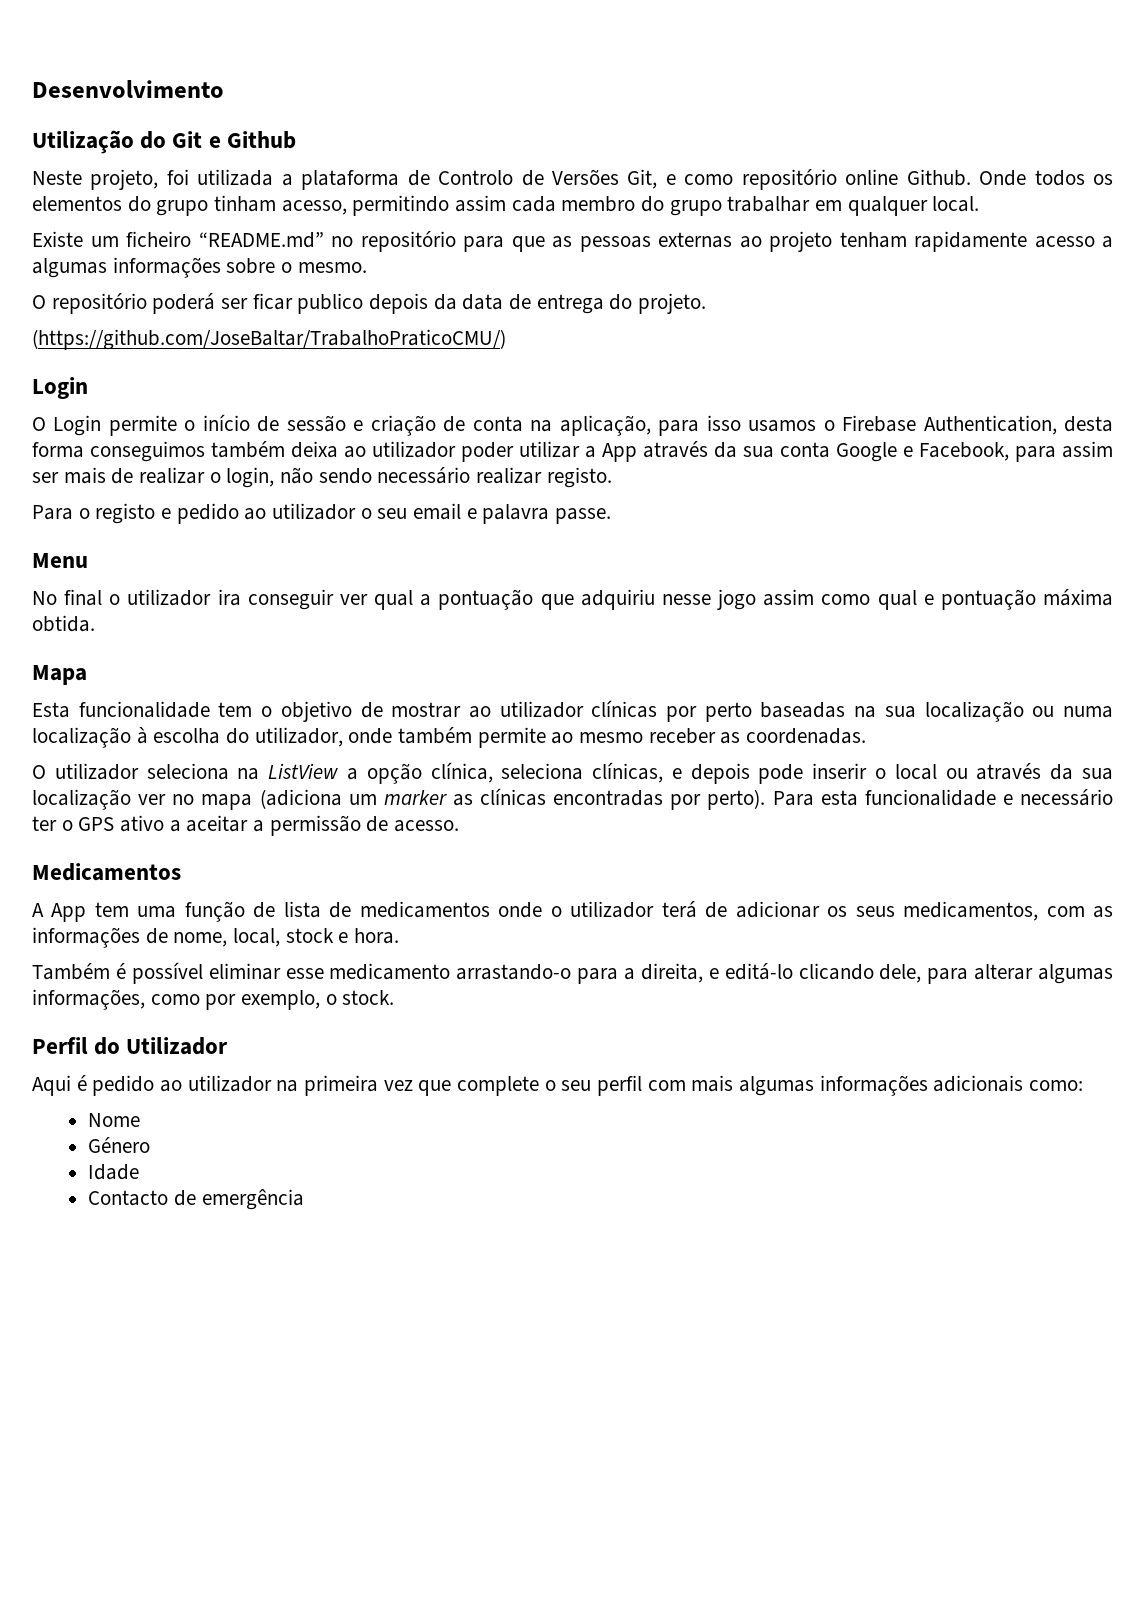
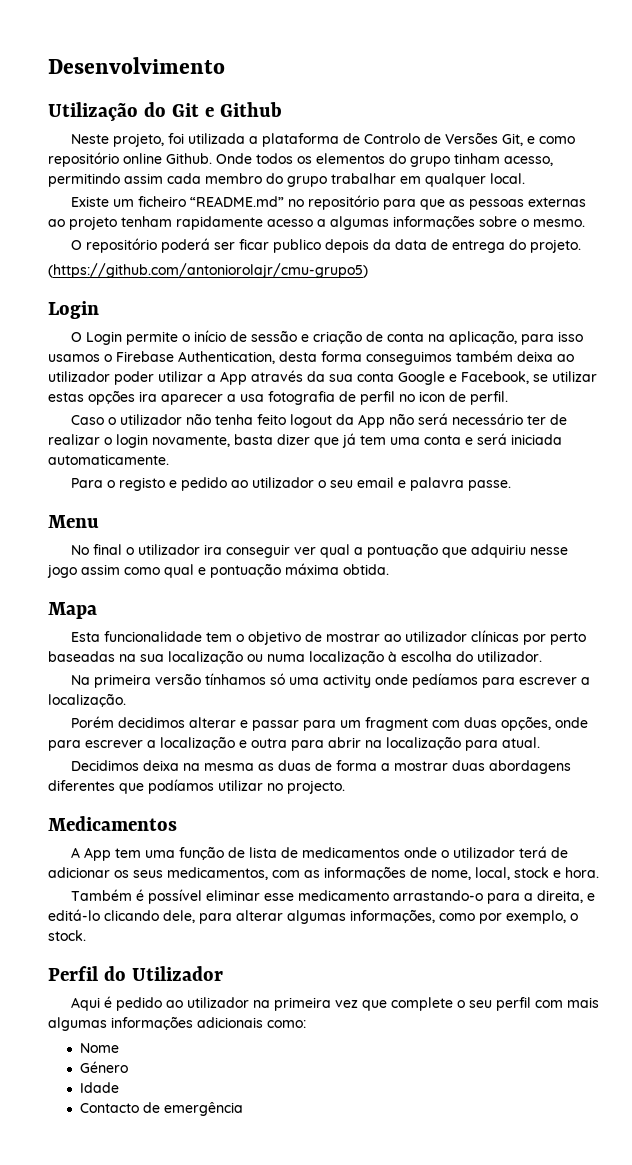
[32,329,506,350] (https://github.com/JoseBaltar/TrabalhoPraticoCMU/) -> [48,263,368,278] (https://github.com/antoniorolajr/cmu-grupo5)
[1015,441,1113,462] [32,467,612,488] para assim ser mais de realizar o login, não sendo necessário realizar registo. -> [533,371,597,382] [48,390,508,405] [71,413,568,428] [48,433,562,448] [48,454,169,465] se utilizar estas opções ira aparecer a usa fotografia de perfil no icon de perfil. // Caso o utilizador não tenha feito logout da App não será necessário ter de realizar o login novamente, basta dizer que já tem uma conta e será iniciada automaticamente.
[254,727,867,748] [32,762,1113,784] [32,788,1113,810] [32,815,460,836] utilizador, onde também permite ao mesmo receber as coordenadas. // O utilizador seleciona na ListView a opção clínica, seleciona clínicas, e depois pode inserir o local ou através da sua localização ver no mapa (adiciona um marker as clínicas encontradas por perto). Para esta funcionalidade e necessário ter o GPS ativo a aceitar a permissão de acesso. -> [477,651,542,662] [71,673,591,688] [48,693,126,707] [71,716,589,731] [48,736,540,751] [71,760,572,774] [48,779,345,794] utilizador. // Na primeira versão tínhamos só uma activity onde pedíamos para escrever a localização. // Porém decidimos alterar e passar para um fragment com duas opções, onde para escrever a localização e outra para abrir na localização para atual. // Decidimos deixa na mesma as duas de forma a mostrar duas abordagens diferentes que podíamos utilizar no projecto.

